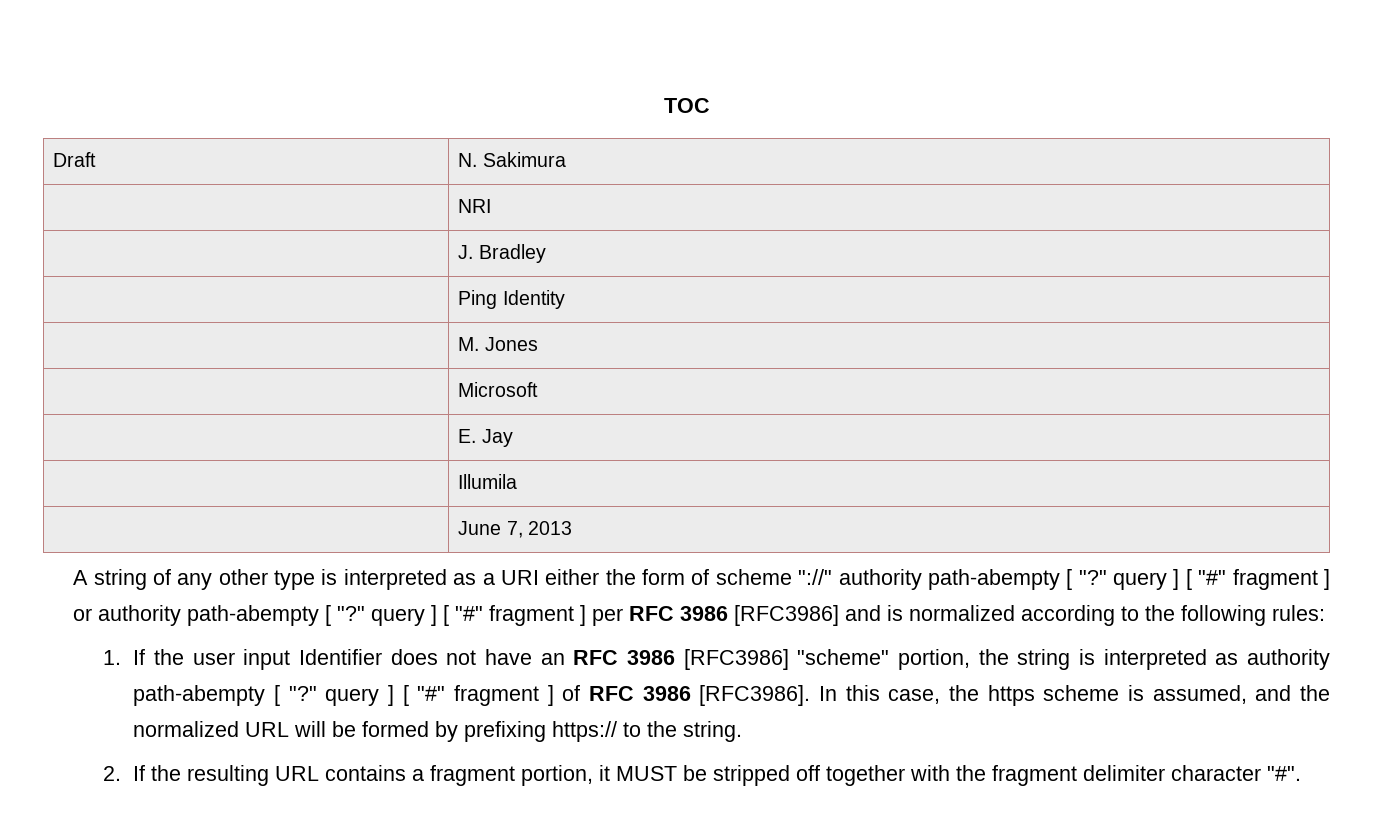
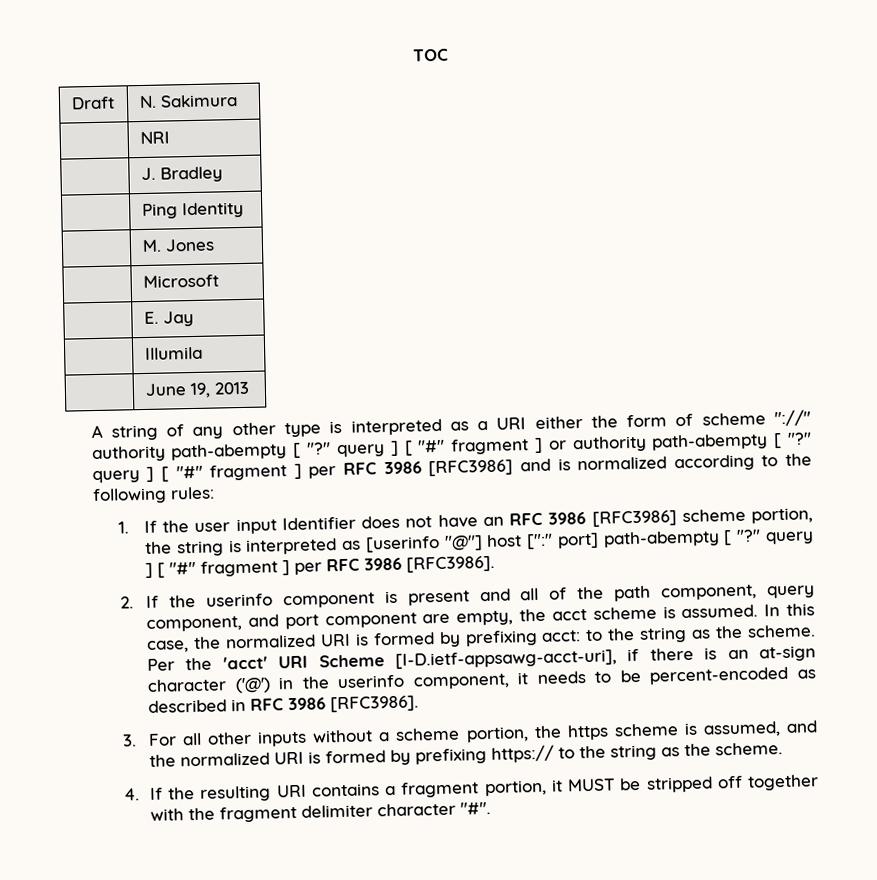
[506,521,523,538] 7, -> [189,382,211,399] 19,
[797,649,890,665] "scheme" -> [681,508,746,523] scheme
[1247,649,1330,670] [133,685,941,706] authority path-abempty [ "?" query ] [ "#" fragment ] of RFC 3986 [RFC3986]. In this case, -> [364,529,814,553] [145,555,496,579] [120,584,816,609] [146,603,815,632] [147,624,816,653] [147,645,816,671] [147,666,816,694] [148,695,420,713] [122,726,529,747] [userinfo "@"] host [":" port] path-abempty [ "?" query ] [ "#" fragment ] per RFC 3986 [RFC3986]. // 2. If the userinfo component is present and all of the path component, query component, and port component are empty, the acct scheme is assumed. In this case, the normalized URI is formed by prefixing acct: to the string as the scheme. Per the 'acct' URI Scheme [I-D.ietf-appsawg-acct-uri], if there is an at-sign character ('@') in the userinfo component, it needs to be percent-encoded as described in RFC 3986 [RFC3986]. // 3. For all other inputs without a scheme portion,
[245,721,357,737] URL will be -> [274,751,322,765] URI is
[683,721,743,742] [103,766,122,781] string. // 2. -> [610,742,784,761] [124,788,141,801] string as the scheme. // 4.
[275,766,320,781] URL -> [276,784,307,798] URI

